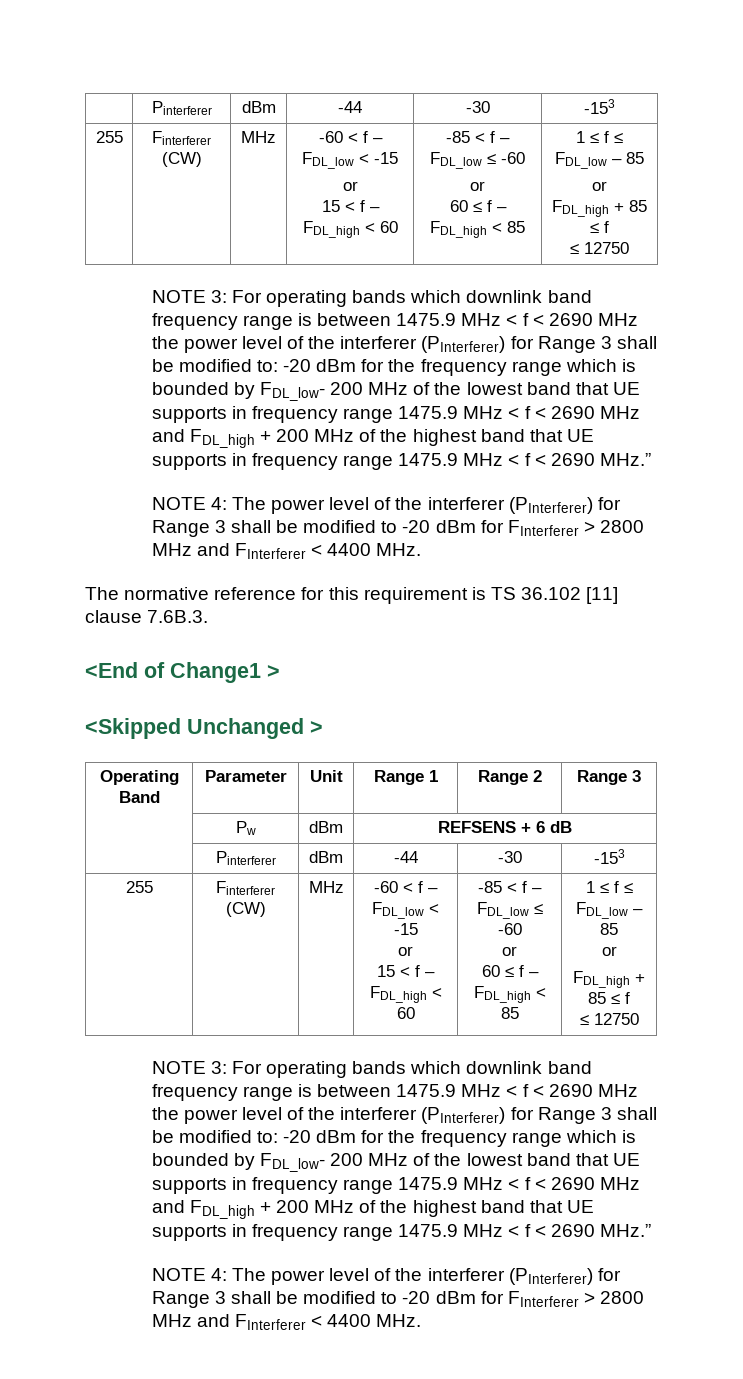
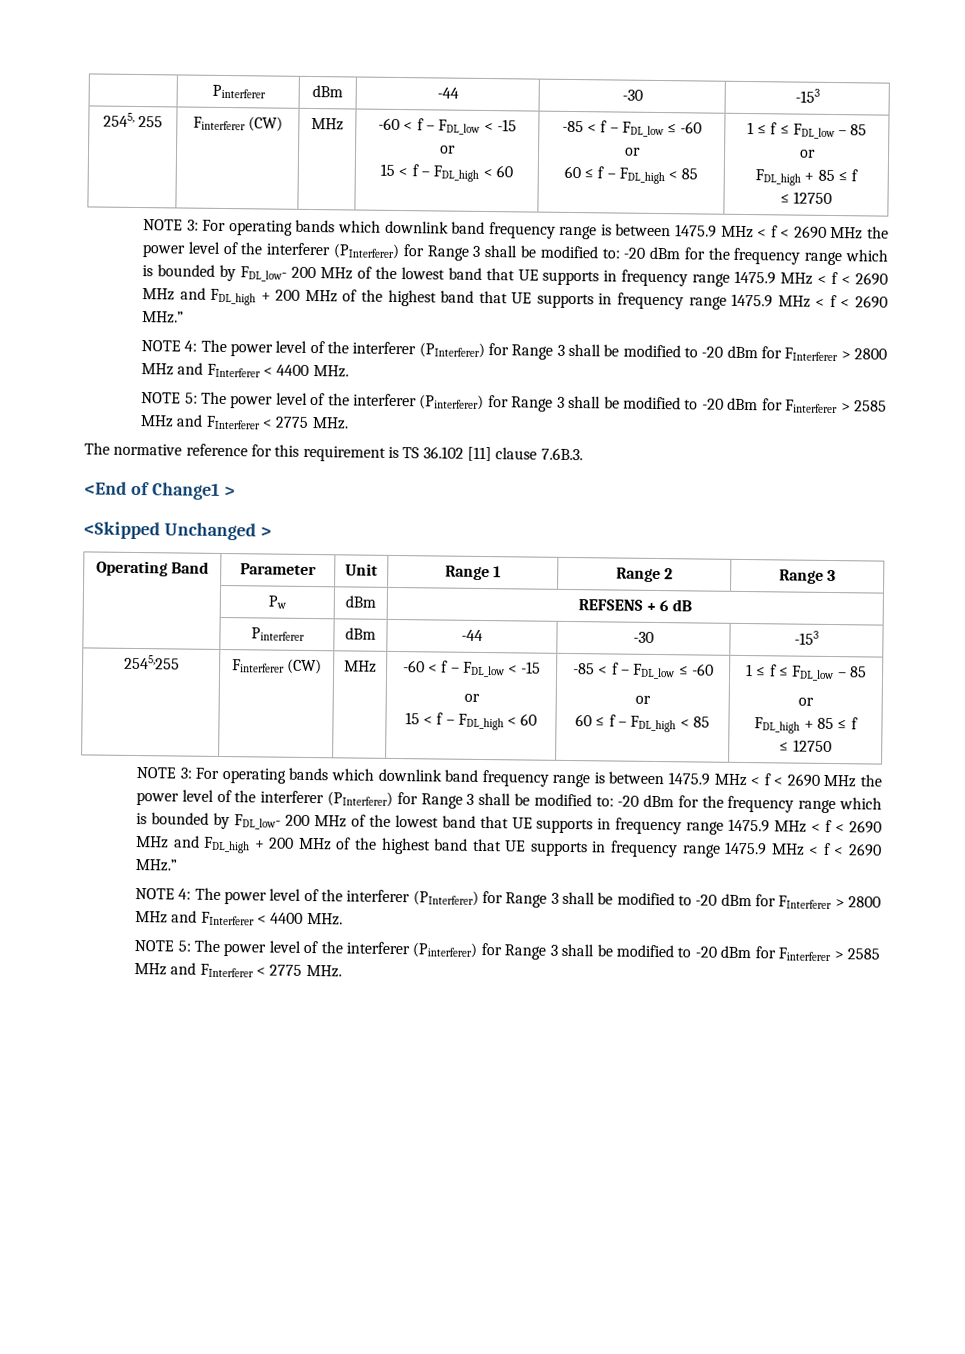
[151,101,212,115] [241,101,276,113] [338,101,362,113] [465,101,490,113] [584,99,615,114] | Pinterferer | dBm | -44 | -30 | -153 // -> [211,84,266,99] [312,85,343,98] [436,87,459,99] [621,89,643,101] [794,88,820,103] [102,112,135,127] | Pinterferer | dBm | -44 | -30 | -153 // 2545,
(422, 549) none -> [141,391,888,414] [140,414,348,430] // NOTE 5: The power level of the interferer (Pinterferer) for Range 3 shall be modified to -20 dBm for Finterferer > 2585 MHz and FInterferer < 2775 MHz.
[125,881,153,893] 255 -> [123,654,180,670] 2545,255
(422, 1320) none -> [134,939,881,962] [134,962,342,978] // NOTE 5: The power level of the interferer (Pinterferer) for Range 3 shall be modified to -20 dBm for Finterferer > 2585 MHz and FInterferer < 2775 MHz.

